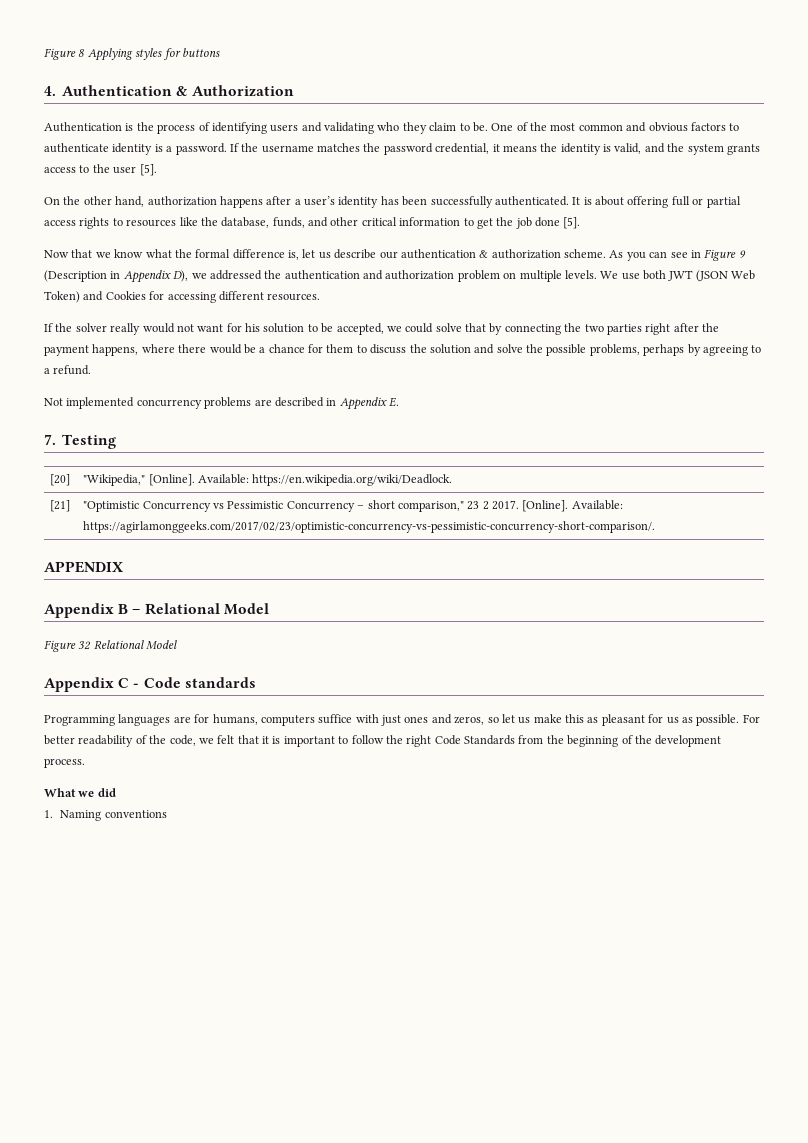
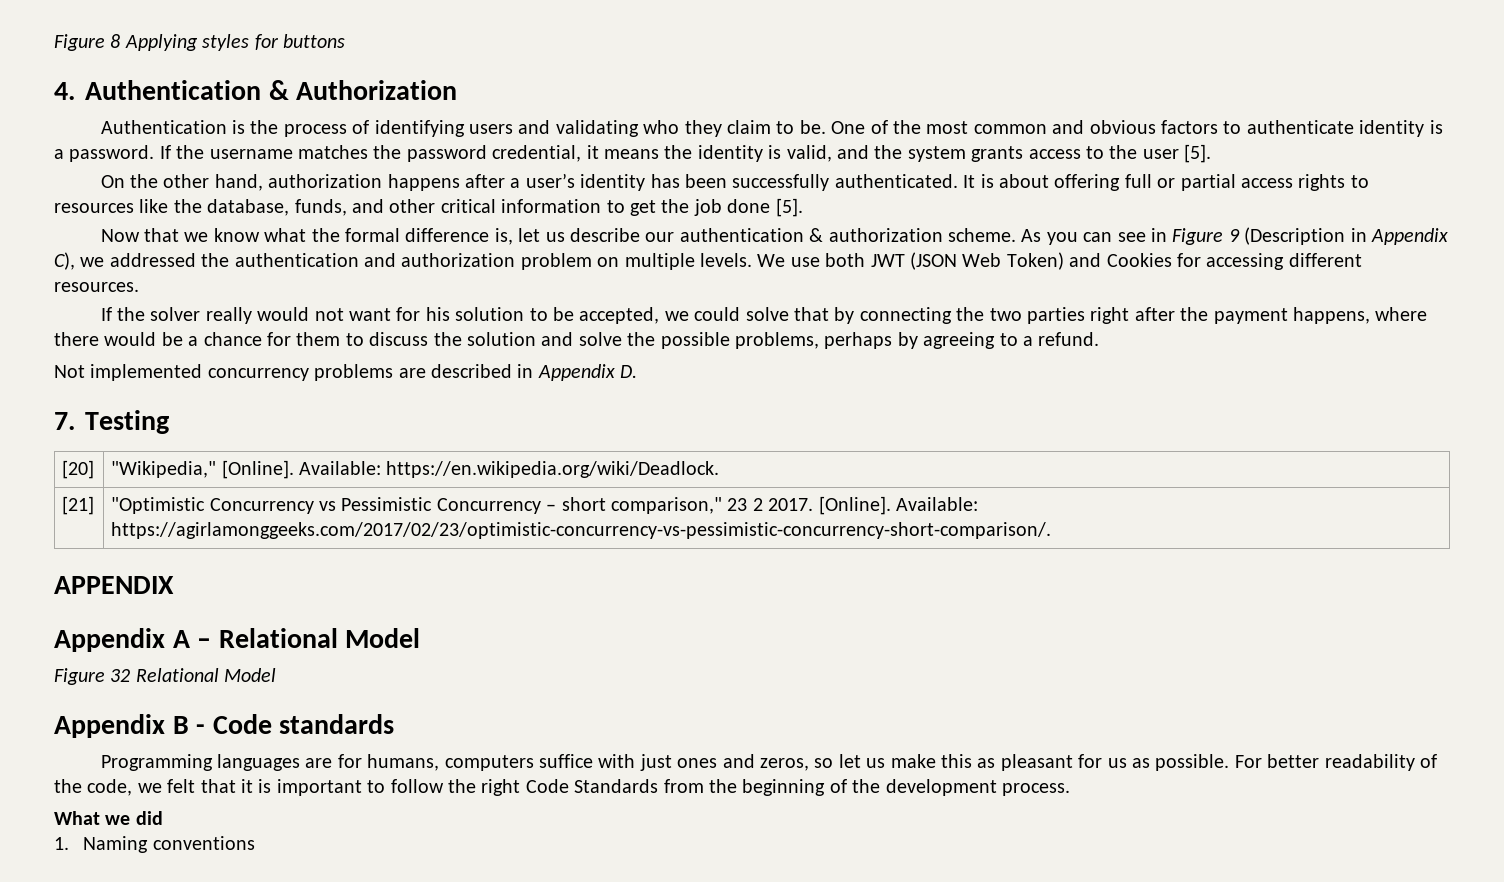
[173,270,189,282] D), -> [54,252,75,270] C),
[389,397,399,407] E. -> [620,365,638,378] D.
[118,604,129,614] B -> [172,630,190,648] A
[118,678,130,688] C -> [172,716,189,734] B

